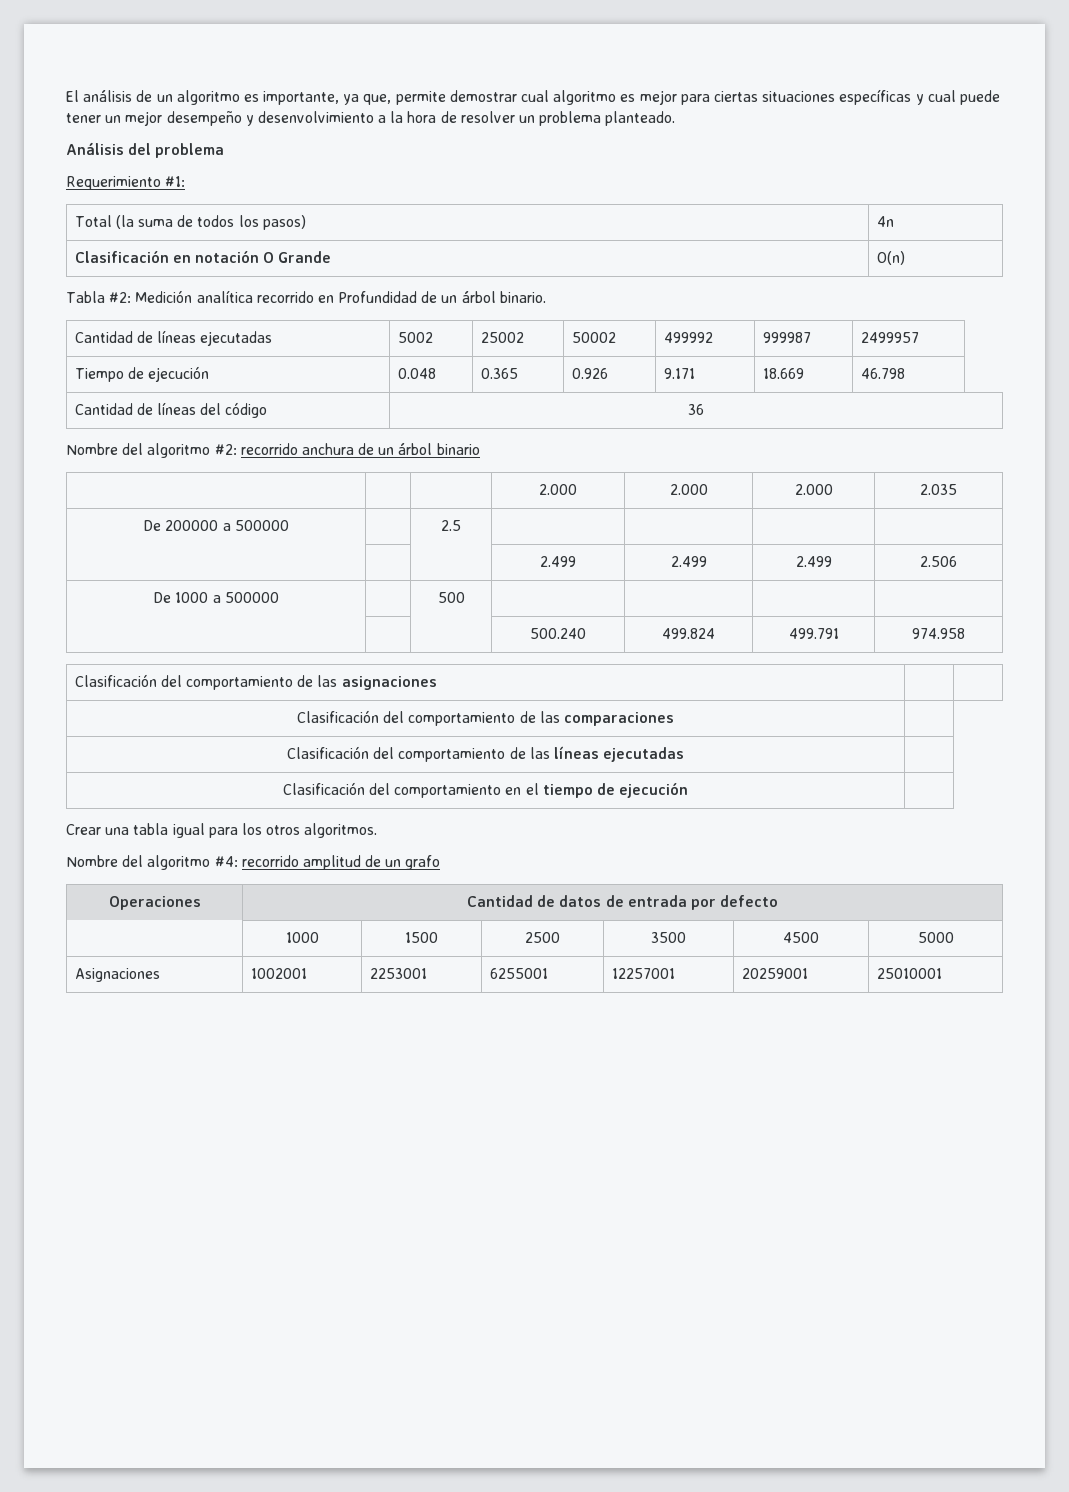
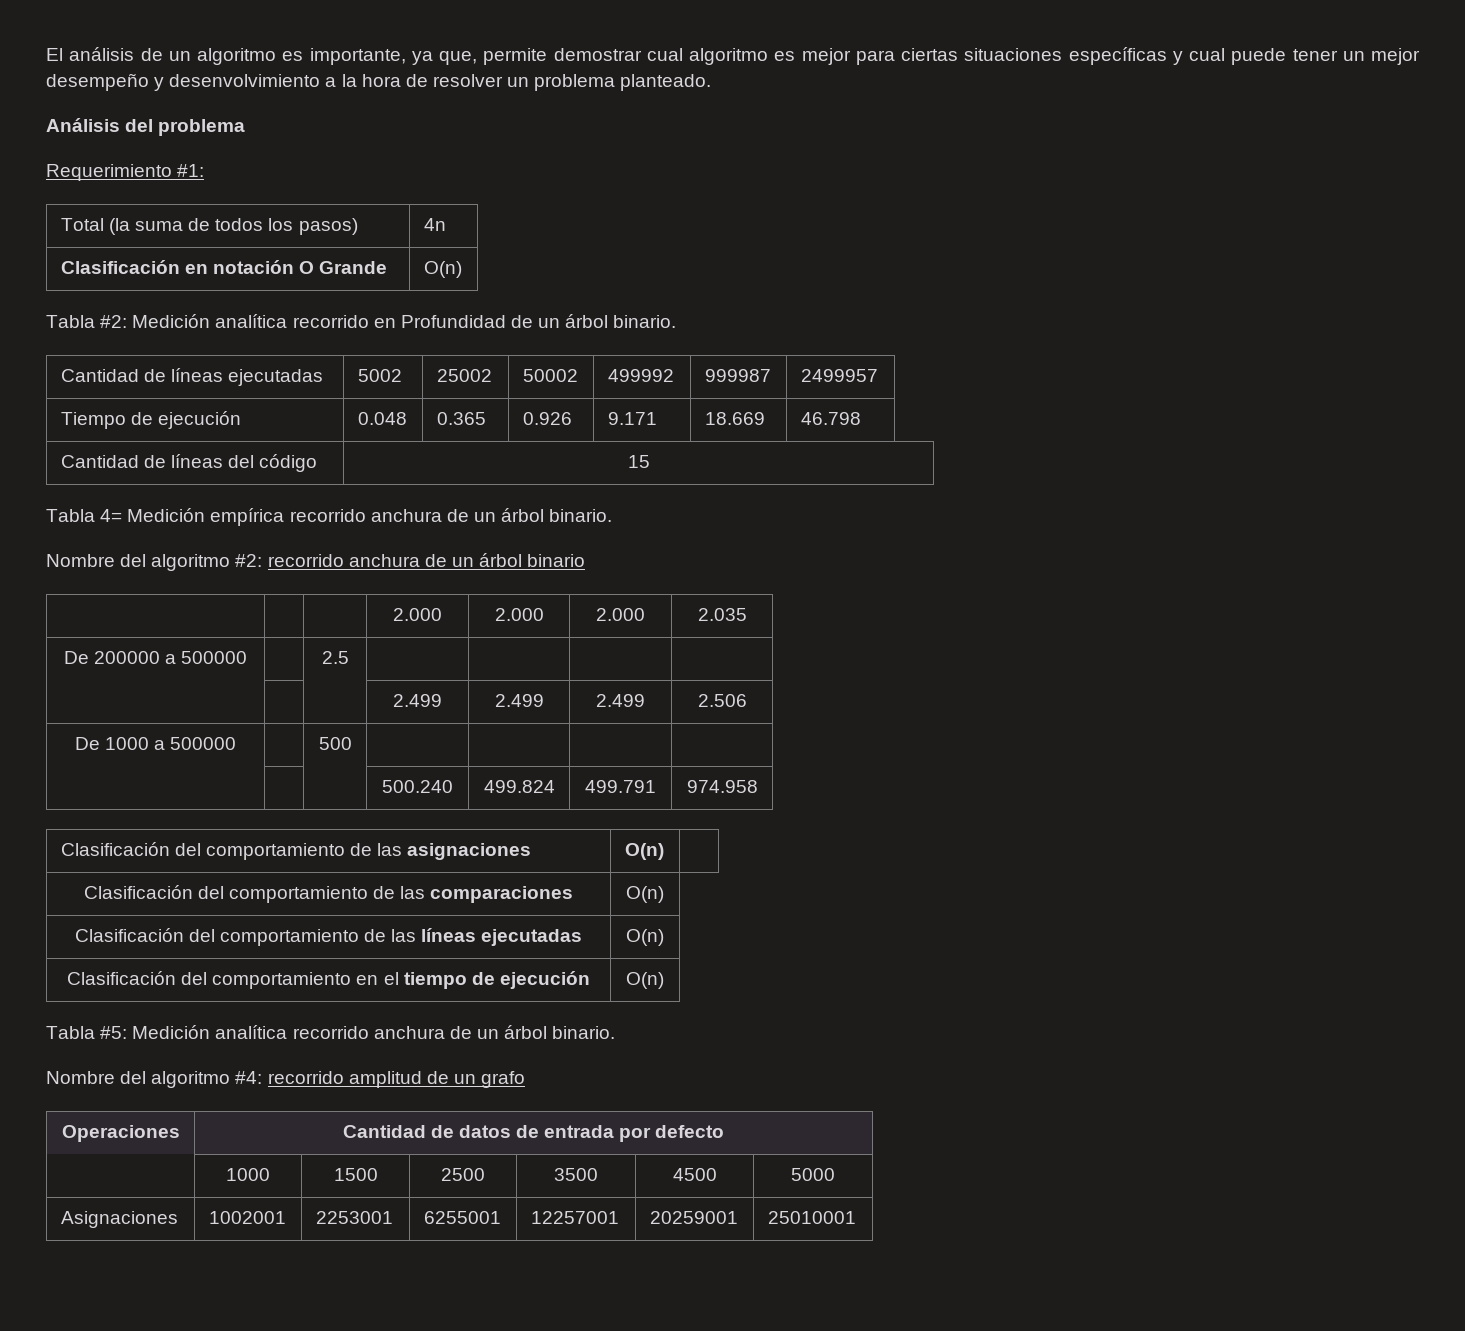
[688,404,704,415] 36 -> [627,455,650,468] [46,508,613,526] 15 // Tabla 4= Medición empírica recorrido anchura de un árbol binario.
(437, 683) none -> [624,843,664,860] O(n)
(674, 719) none -> [626,886,664,903] O(n)
(685, 754) none -> [626,929,664,946] O(n)
[66,823,378,838] // Crear una tabla igual para los otros algoritmos. -> [626,972,664,989] [46,1025,616,1039] O(n) // Tabla #5: Medición analítica recorrido anchura de un árbol binario.

